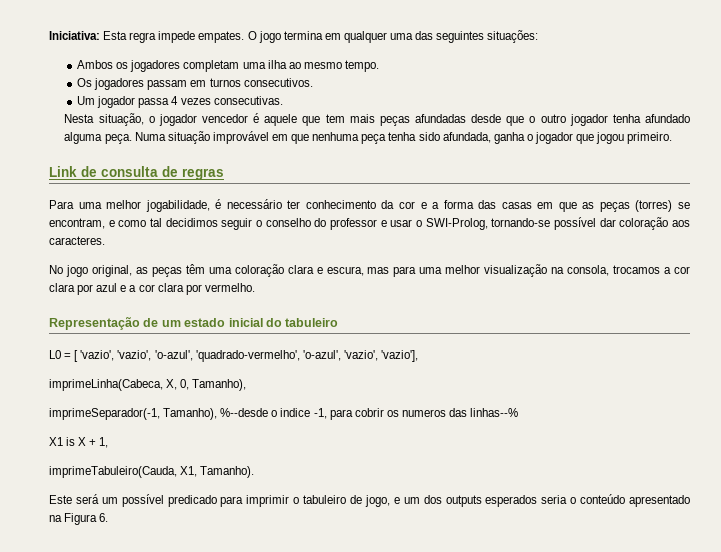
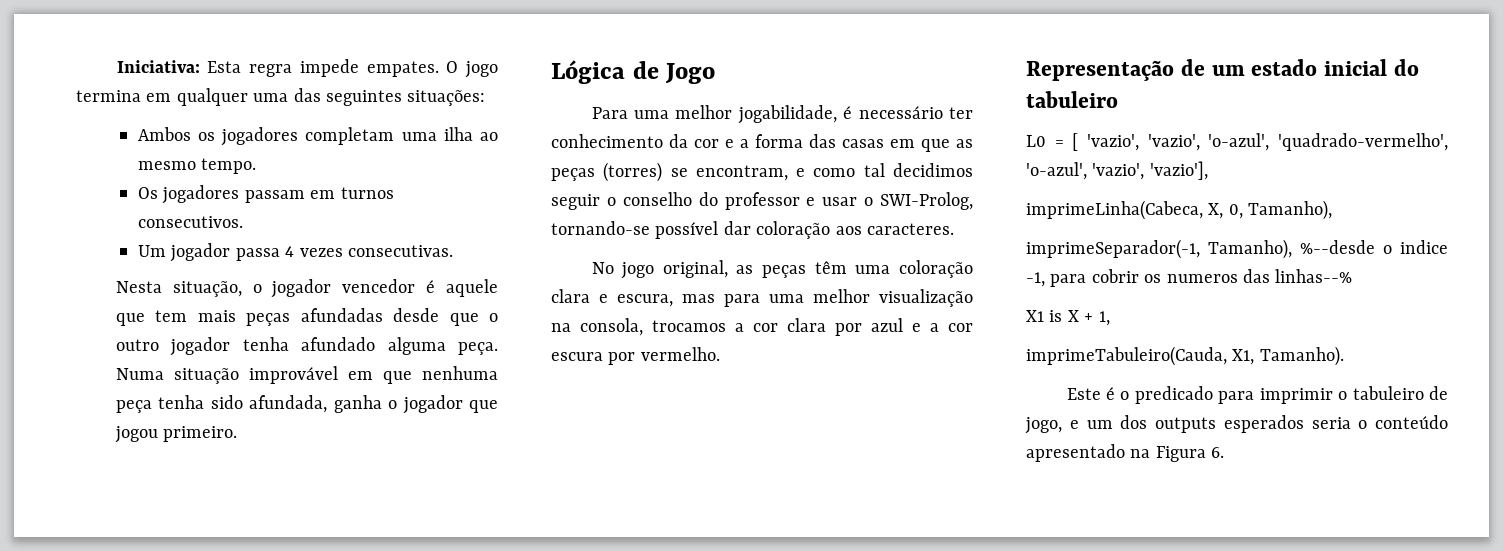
[49,166,224,180] Link de consulta de regras -> [551,60,716,84] Lógica de Jogo
[157,283,184,292] clara -> [551,352,603,361] escura
[75,494,164,507] será um possível -> [1105,387,1130,400] é o

